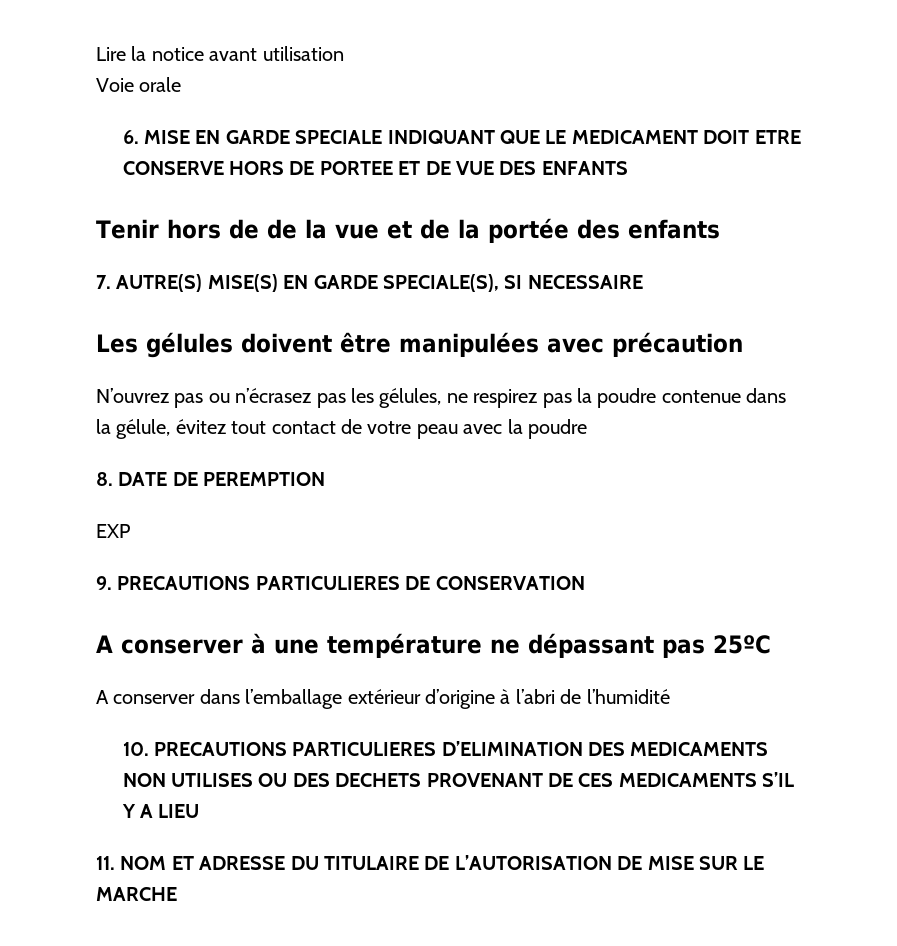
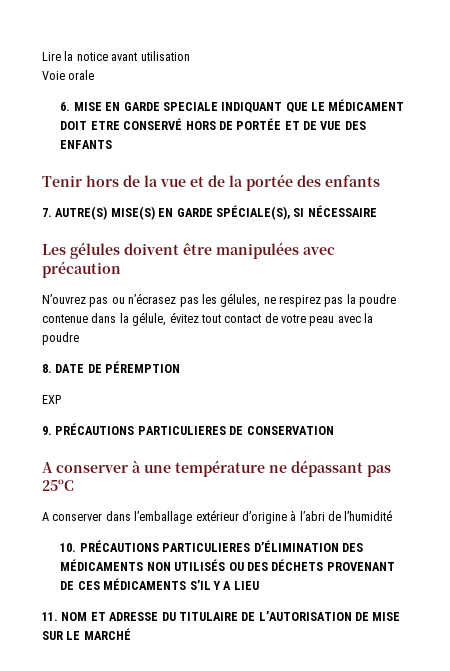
[571,130,698,144] MEDICAMENT -> [328,99,405,111] MÉDICAMENT
[122,161,224,175] CONSERVE -> [123,118,183,130] CONSERVÉ
[319,161,393,175] PORTEE -> [236,118,282,130] PORTÉE
[266,219,297,239] de -> (140, 181) none
[382,274,643,292] SPECIALE(S), SI NECESSAIRE -> [215,205,377,220] SPÉCIALE(S), SI NÉCESSAIRE
[203,472,326,486] PEREMPTION -> [105,361,181,373] PÉREMPTION
[117,576,251,590] PRECAUTIONS -> [55,423,135,435] PRÉCAUTIONS
[153,741,769,756] [122,773,253,787] PRECAUTIONS PARTICULIERES D’ELIMINATION DES MEDICAMENTS NON UTILISES -> [79,540,363,552] [60,559,226,571] PRÉCAUTIONS PARTICULIERES D’ÉLIMINATION DES MÉDICAMENTS NON UTILISÉS
[335,773,422,787] DECHETS -> [271,559,324,571] DÉCHETS
[618,773,757,787] MEDICAMENTS -> [103,578,187,590] MÉDICAMENTS
[96,887,177,901] MARCHE -> [83,628,131,640] MARCHÉ

